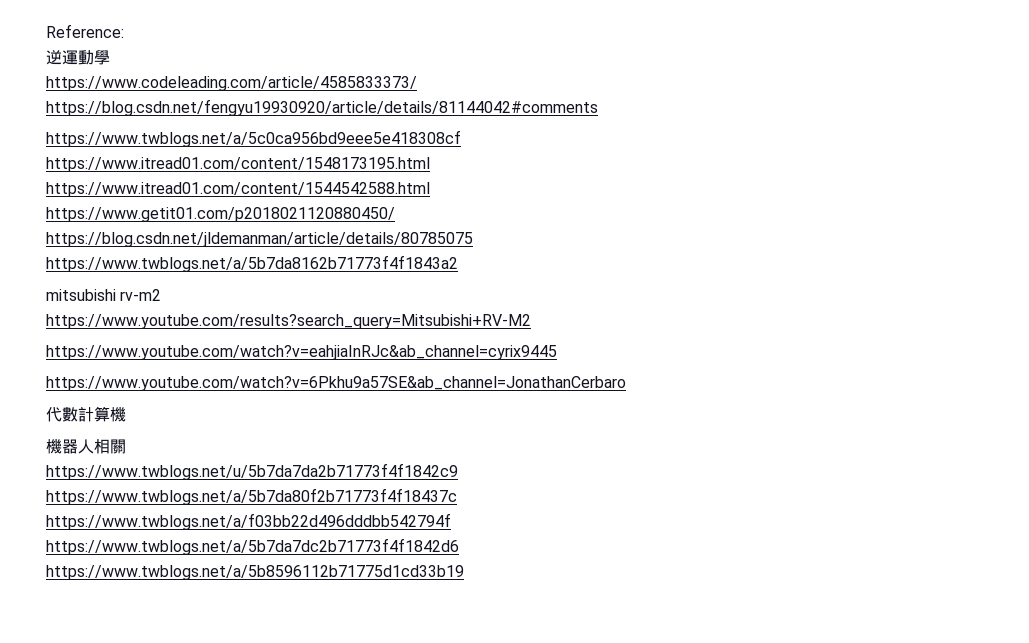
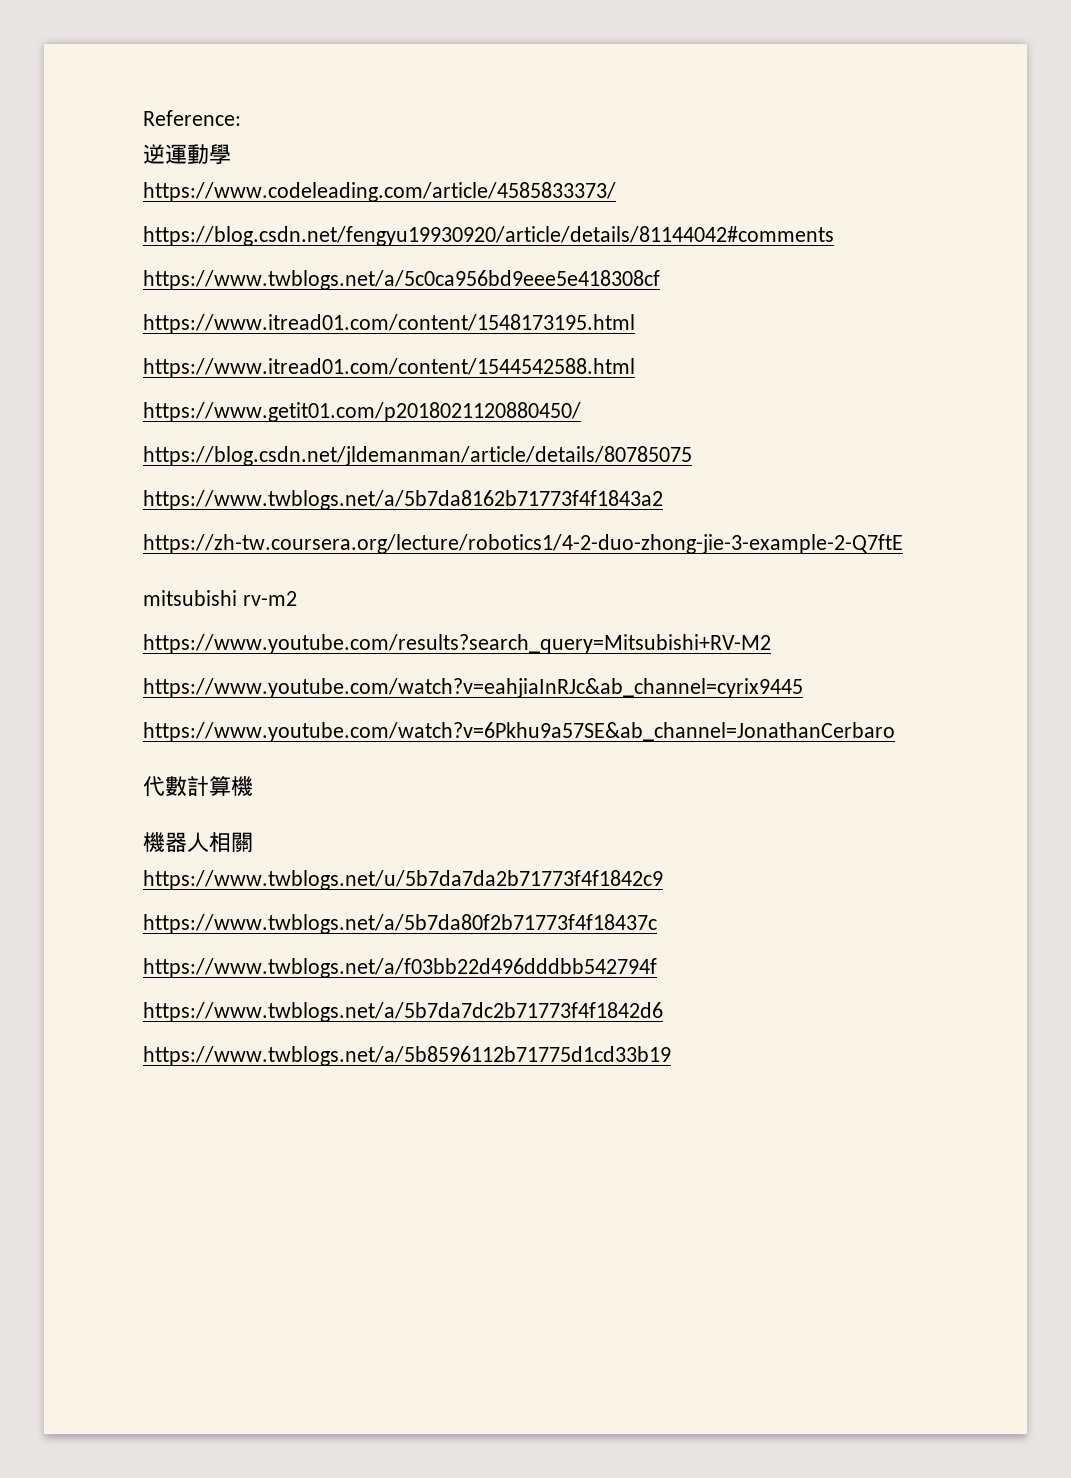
(458, 263) none -> [143,534,903,554] // https://zh-tw.coursera.org/lecture/robotics1/4-2-duo-zhong-jie-3-example-2-Q7ftE

